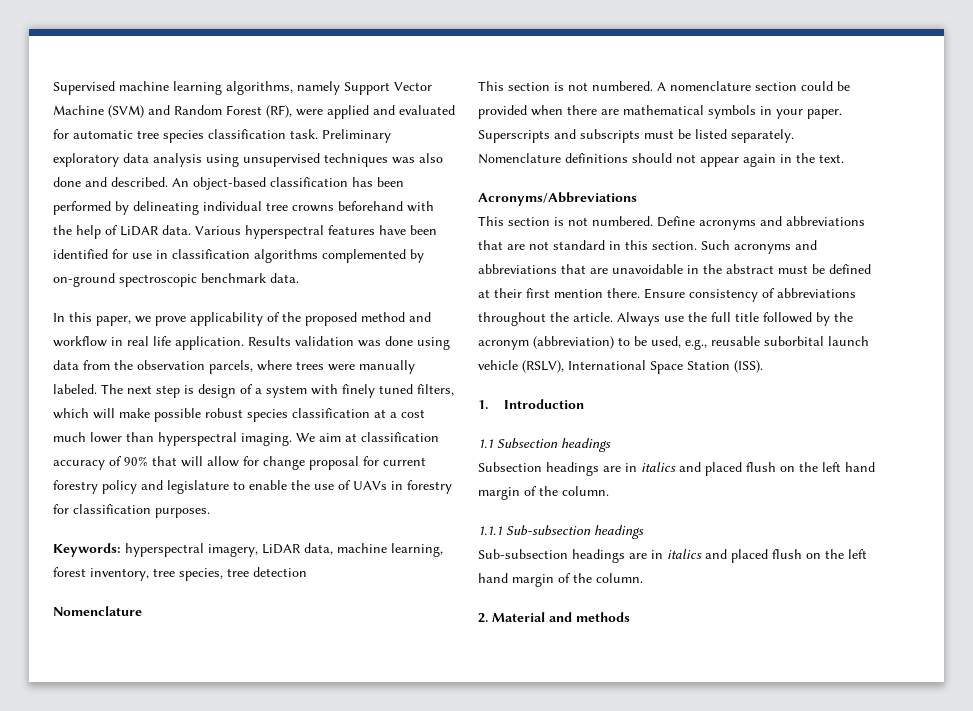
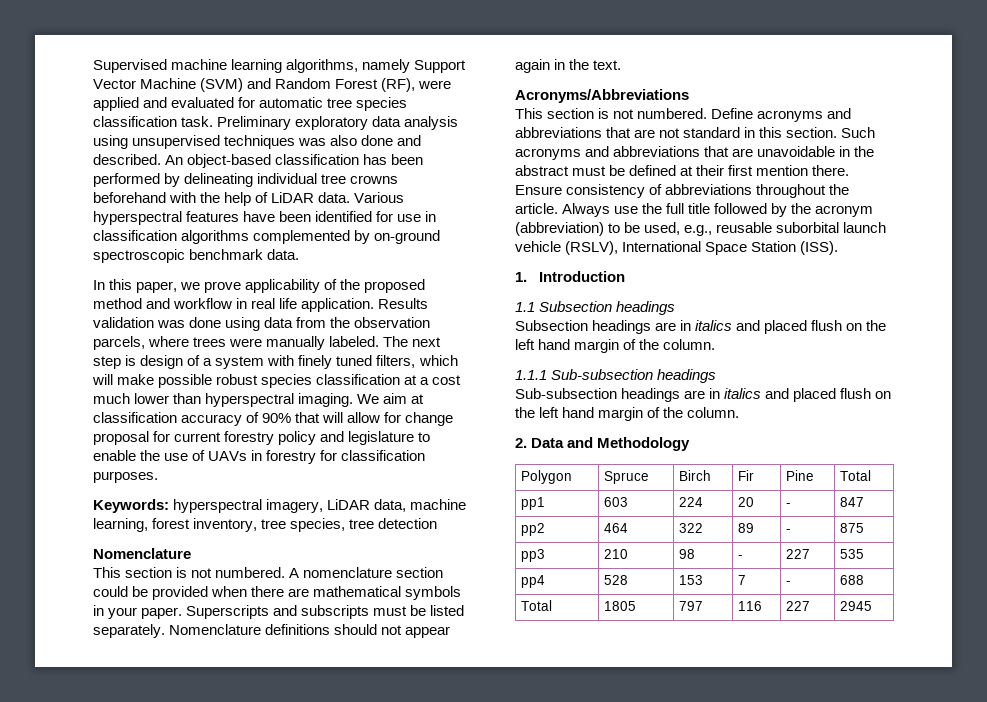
[492,612,630,622] Material and methods -> [531,437,691,451] [521,470,573,484] [604,471,650,484] [679,470,712,481] [738,470,755,481] [786,470,815,481] [840,470,872,481] [521,497,546,510] [604,497,629,507] [679,497,704,507] [738,497,755,507] [786,503,792,507] [840,497,865,507] [521,523,546,536] [604,523,629,533] [679,523,704,533] [738,523,755,533] [786,529,792,533] [840,523,865,533] [521,549,546,562] [604,549,629,559] [679,549,696,559] [738,555,744,559] [786,549,811,559] [840,549,865,559] [521,575,546,588] [604,575,629,585] [679,575,704,585] [738,575,747,585] [786,581,792,585] [840,575,865,585] [521,600,553,611] [604,601,637,611] [679,601,704,611] [738,601,763,611] [786,601,811,611] [840,601,873,611] Data and Methodology // Polygon | Spruce | Birch | Fir | Pine | Total // pp1 | 603 | 224 | 20 | - | 847 // pp2 | 464 | 322 | 89 | - | 875 // pp3 | 210 | 98 | - | 227 | 535 // pp4 | 528 | 153 | 7 | - | 688 // Total | 1805 | 797 | 116 | 227 | 2945

